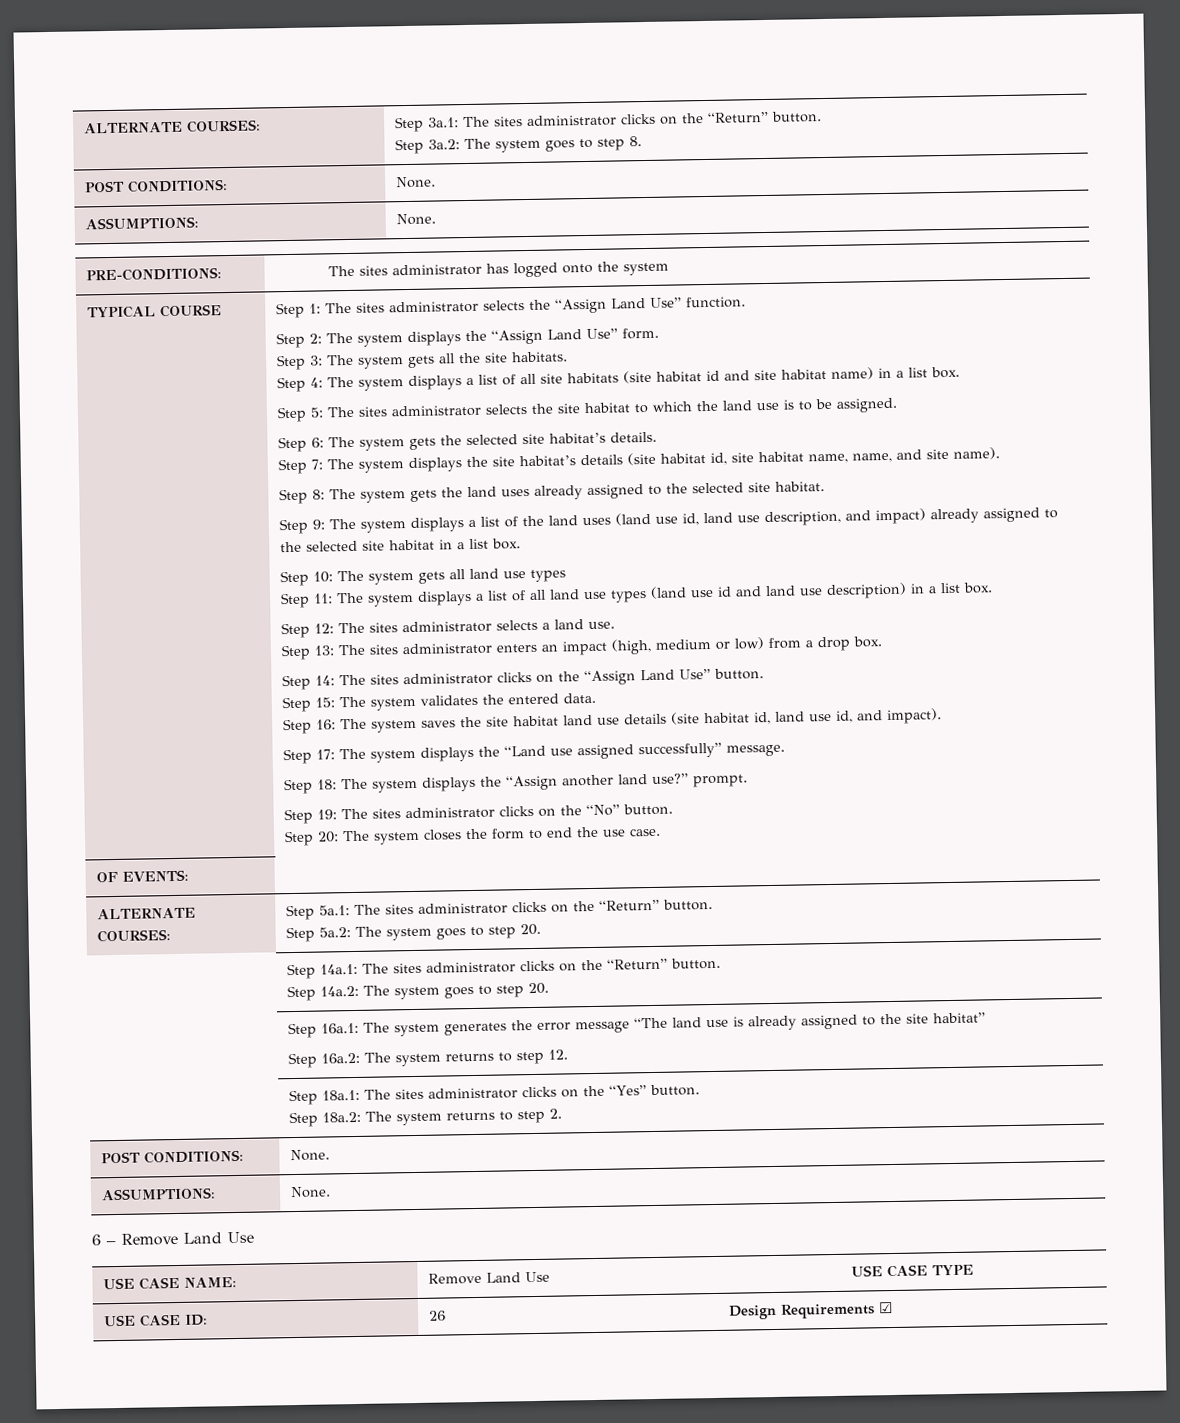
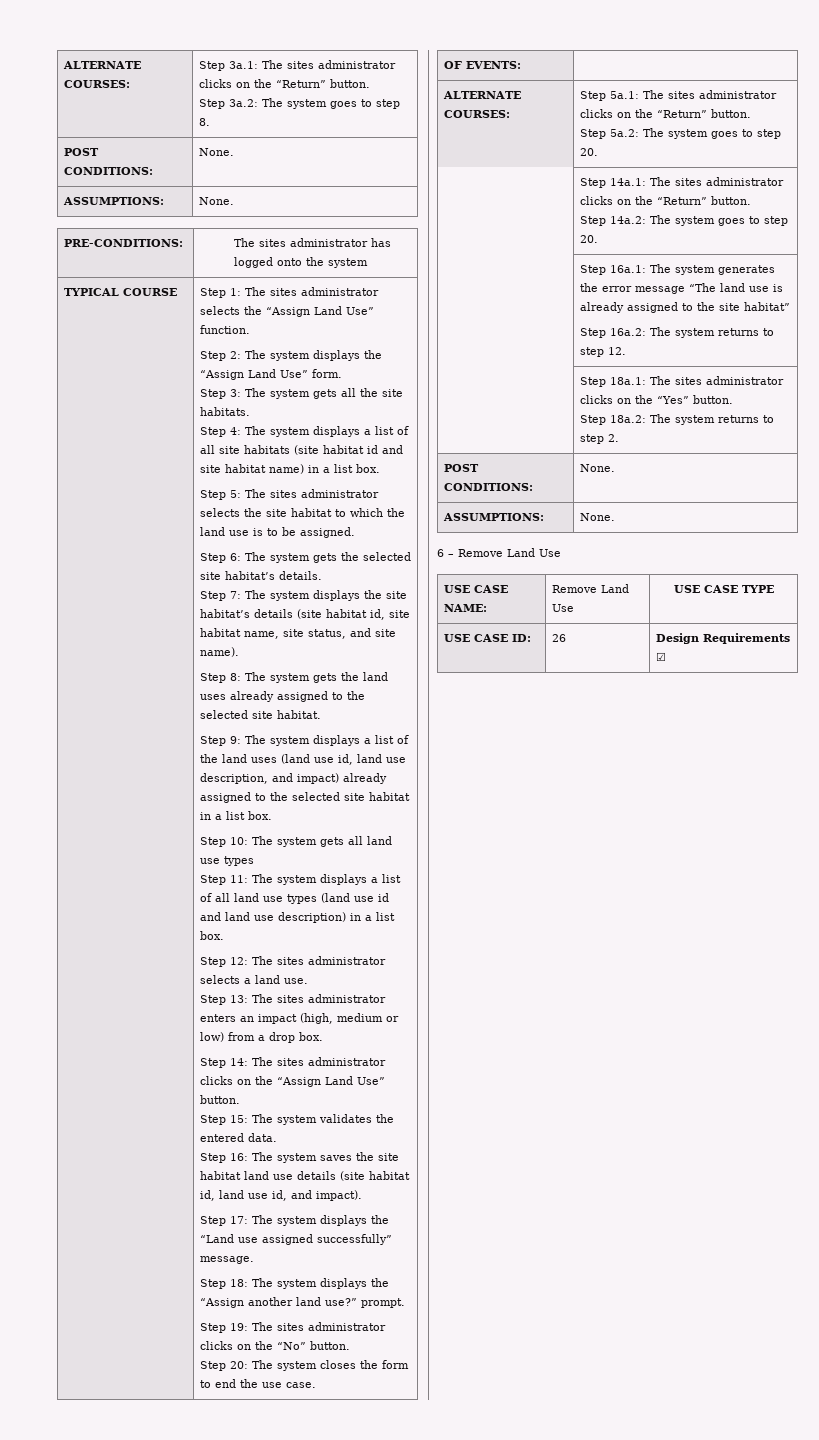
[852,452,893,463] name, -> [282,629,346,639] site status,

